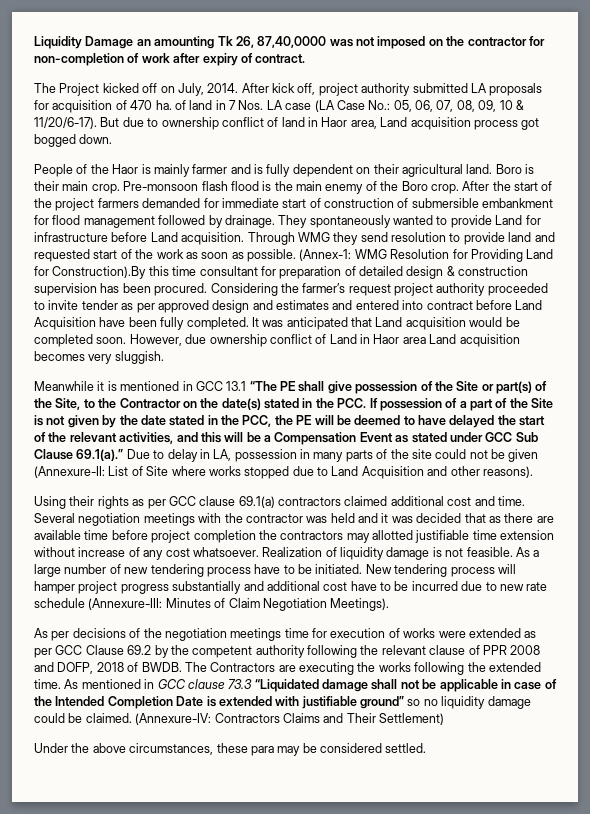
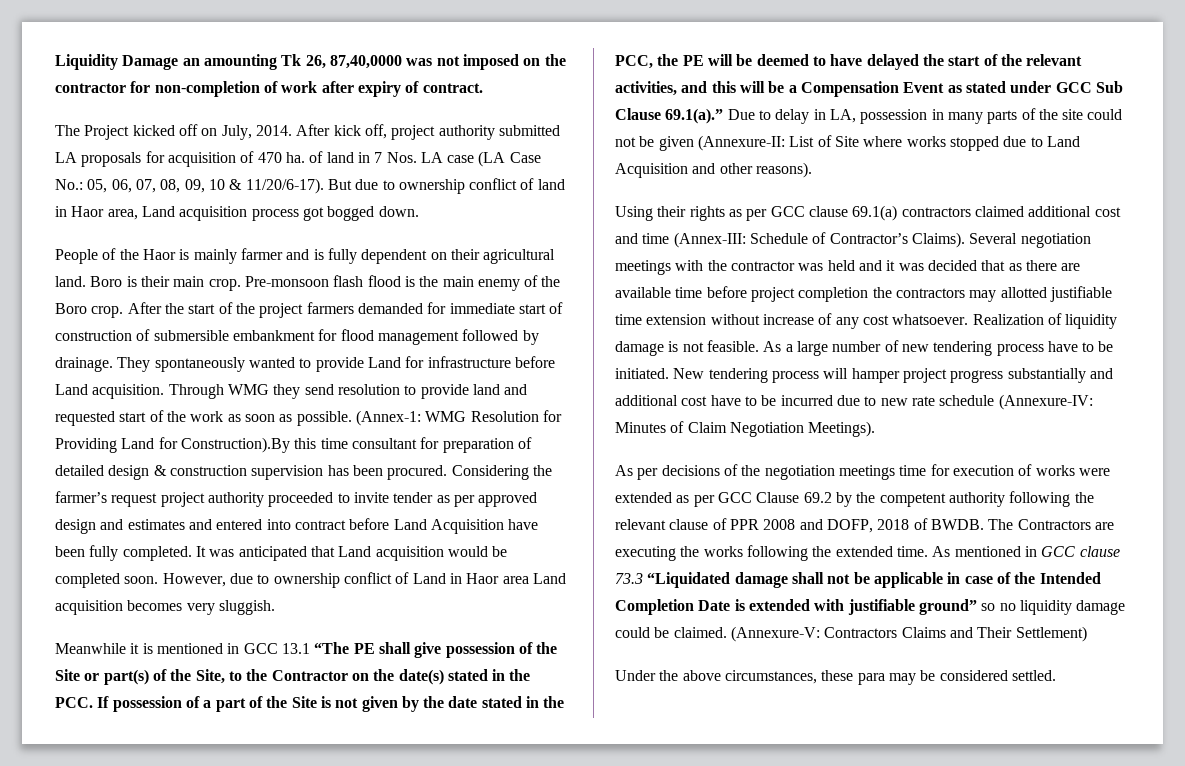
(207, 339) none -> [257,574,270,584] to
[497,496,525,506] time. -> [642,232,965,248] time (Annex-III: Schedule of Contractor’s Claims).
[88,598,163,610] (Annexure-III: -> [998,394,1093,410] (Annexure-IV:
[135,713,212,725] (Annexure-IV: -> [730,626,820,642] (Annexure-V:

